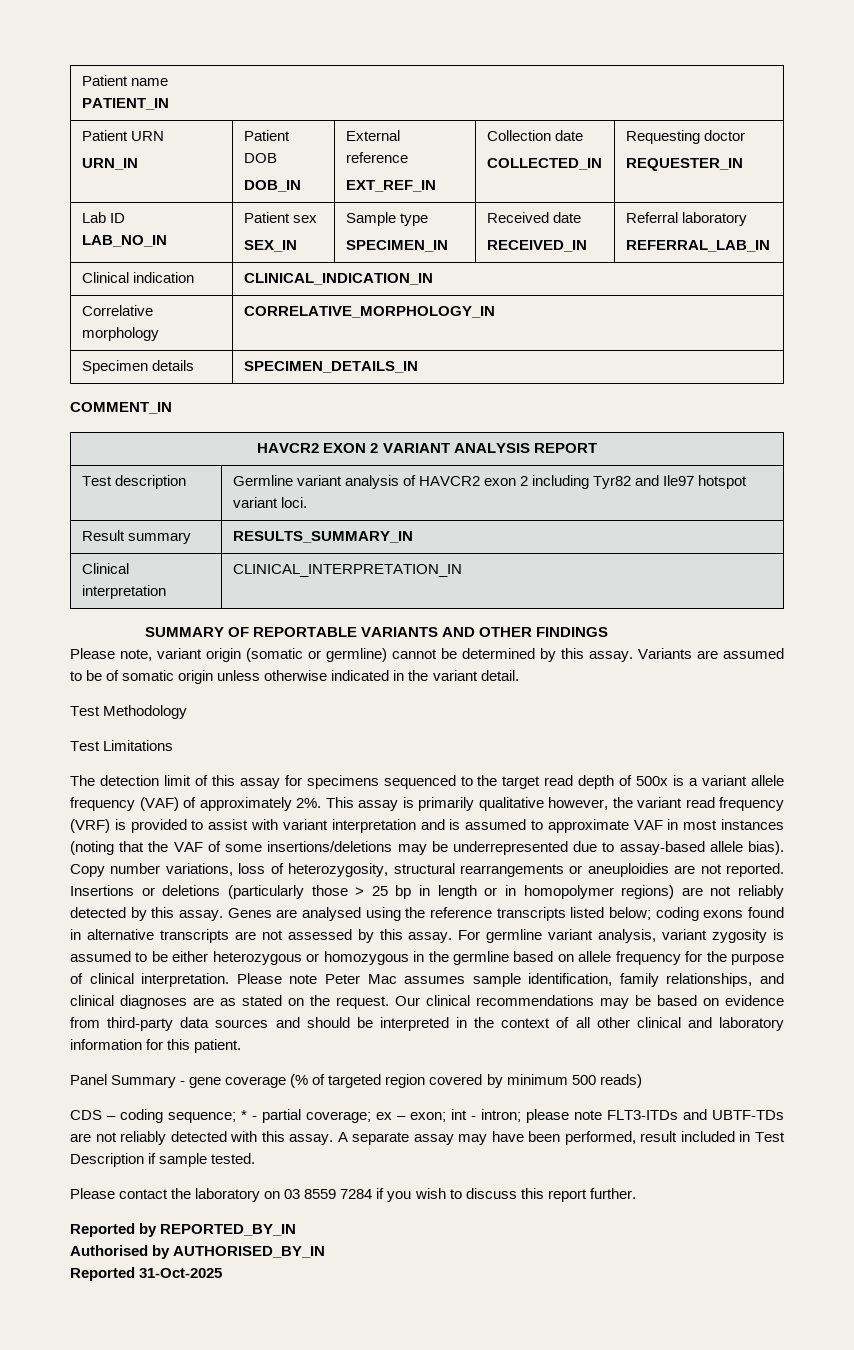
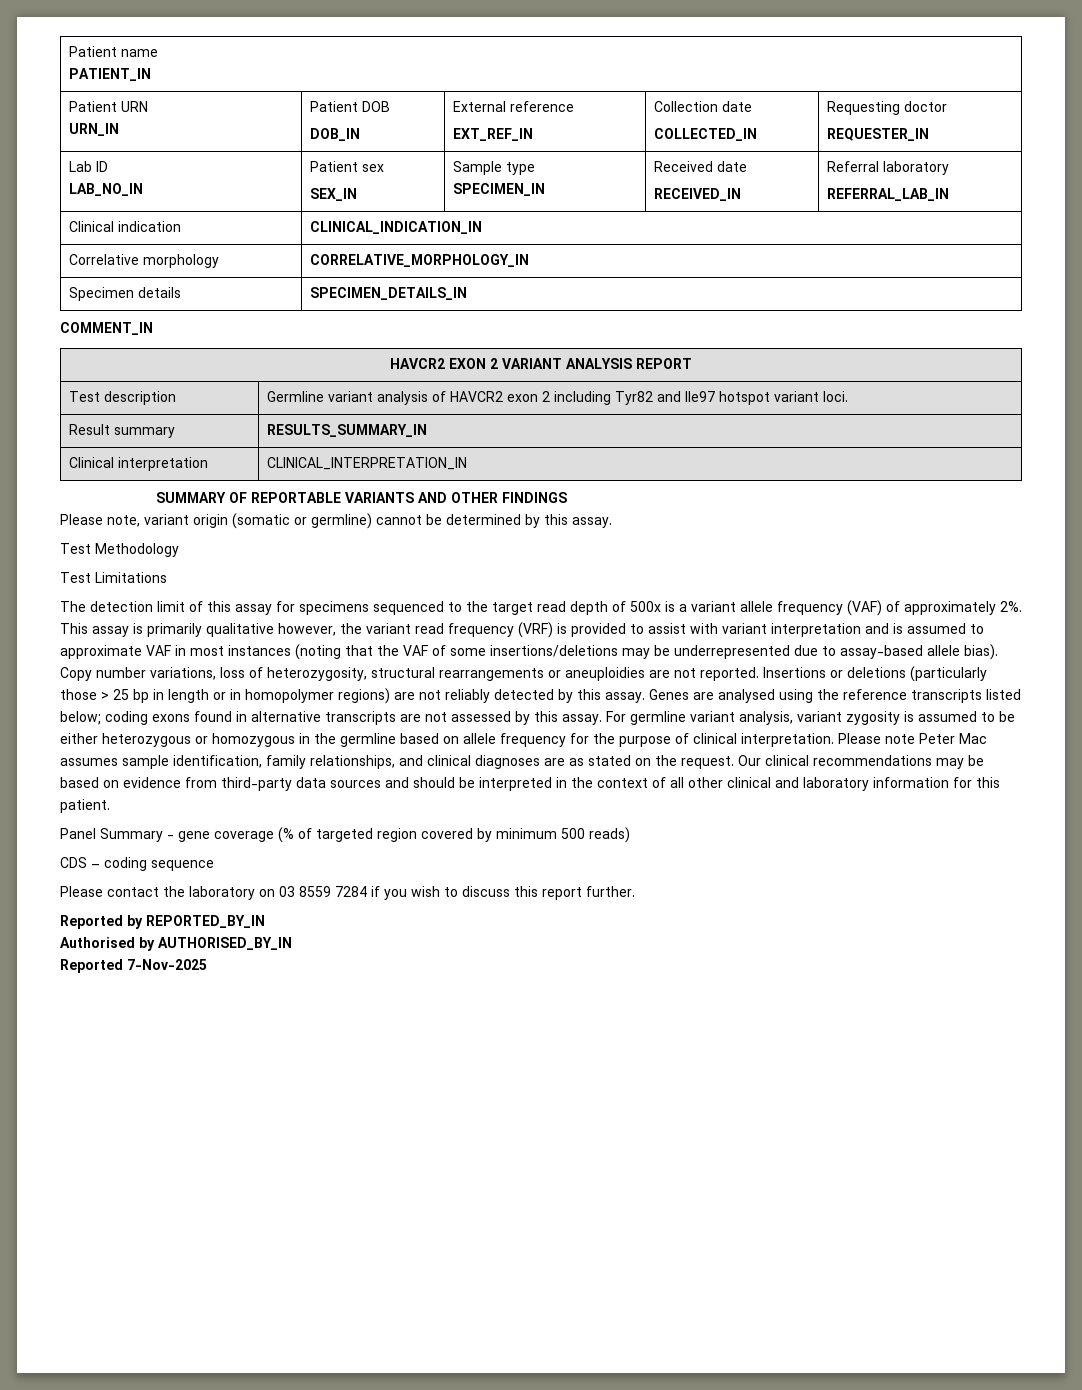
[638,648,784,659] [70,670,519,684] Variants are assumed to be of somatic origin unless otherwise indicated in the variant detail. -> (612, 522) none
[168,1109,784,1123] [70,1131,785,1145] [70,1153,256,1167] sequence; * - partial coverage; ex – exon; int - intron; please note FLT3-ITDs and UBTF-TDs are not reliably detected with this assay. A separate assay may have been performed, result included in Test Description if sample tested. -> [151,860,214,871] sequence
[139,1268,223,1278] 31-Oct-2025 -> [127,959,207,970] 7-Nov-2025

